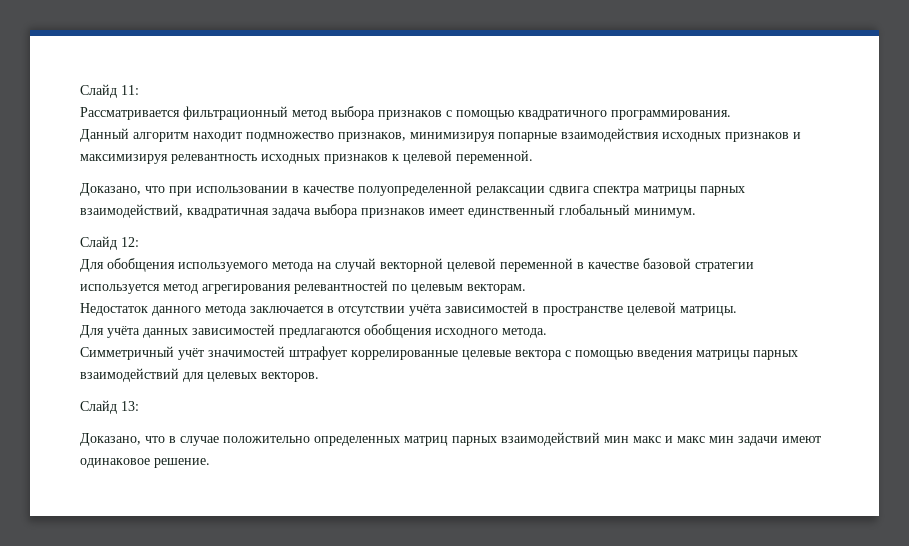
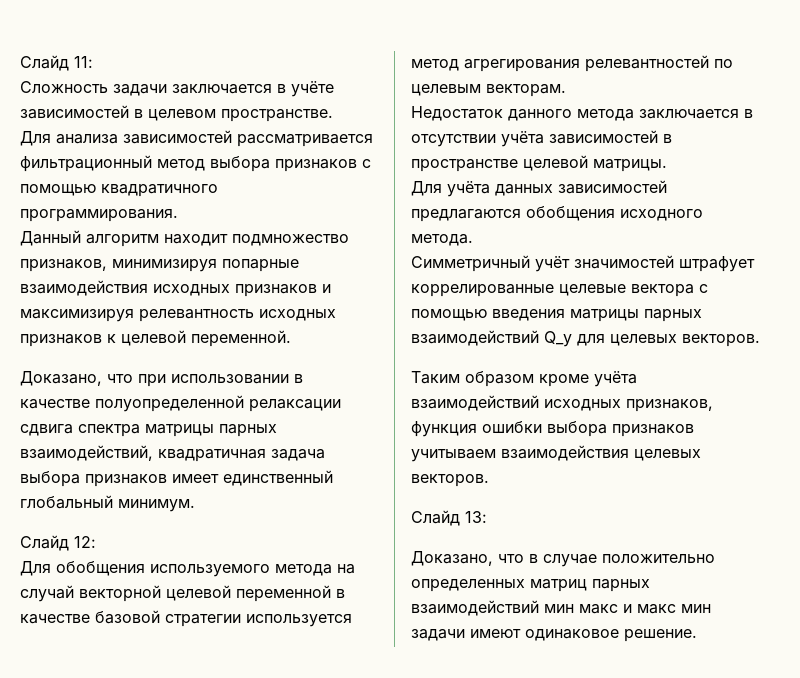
[80,107,180,120] Рассматривается -> [20,81,334,97] [20,105,333,122] [20,130,373,147] Сложность задачи заключается в учёте зависимостей в целевом пространстве. // Для анализа зависимостей рассматривается
(179, 375) none -> [544,331,572,347] Q_y
(319, 377) none -> [411,371,637,387] [411,395,713,412] [411,421,694,437] [411,445,701,462] [411,474,489,487] // Таким образом кроме учёта взаимодействий исходных признаков, функция ошибки выбора признаков учитываем взаимодействия целевых векторов.

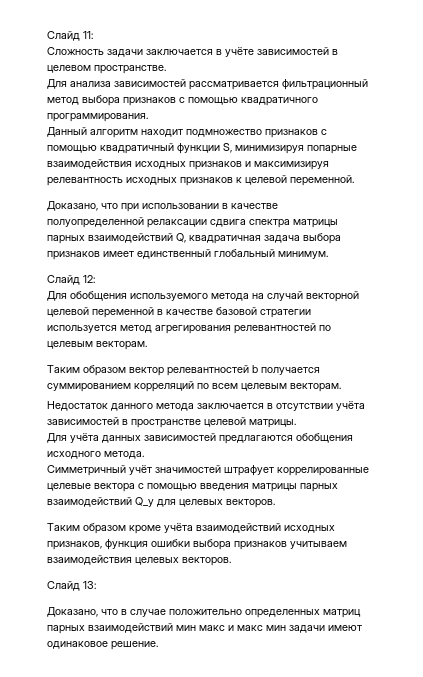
[20,259,107,272] признаков, -> [265,129,327,138] [47,143,232,154] признаков с помощью квадратичный функции S,
[20,445,153,461] взаимодействий, -> [88,233,186,243] взаимодействий Q,
(566, 90) none -> [47,365,320,376] [47,381,341,392] // Таким образом вектор релевантностей b получается суммированием корреляций по всем целевым векторам.

